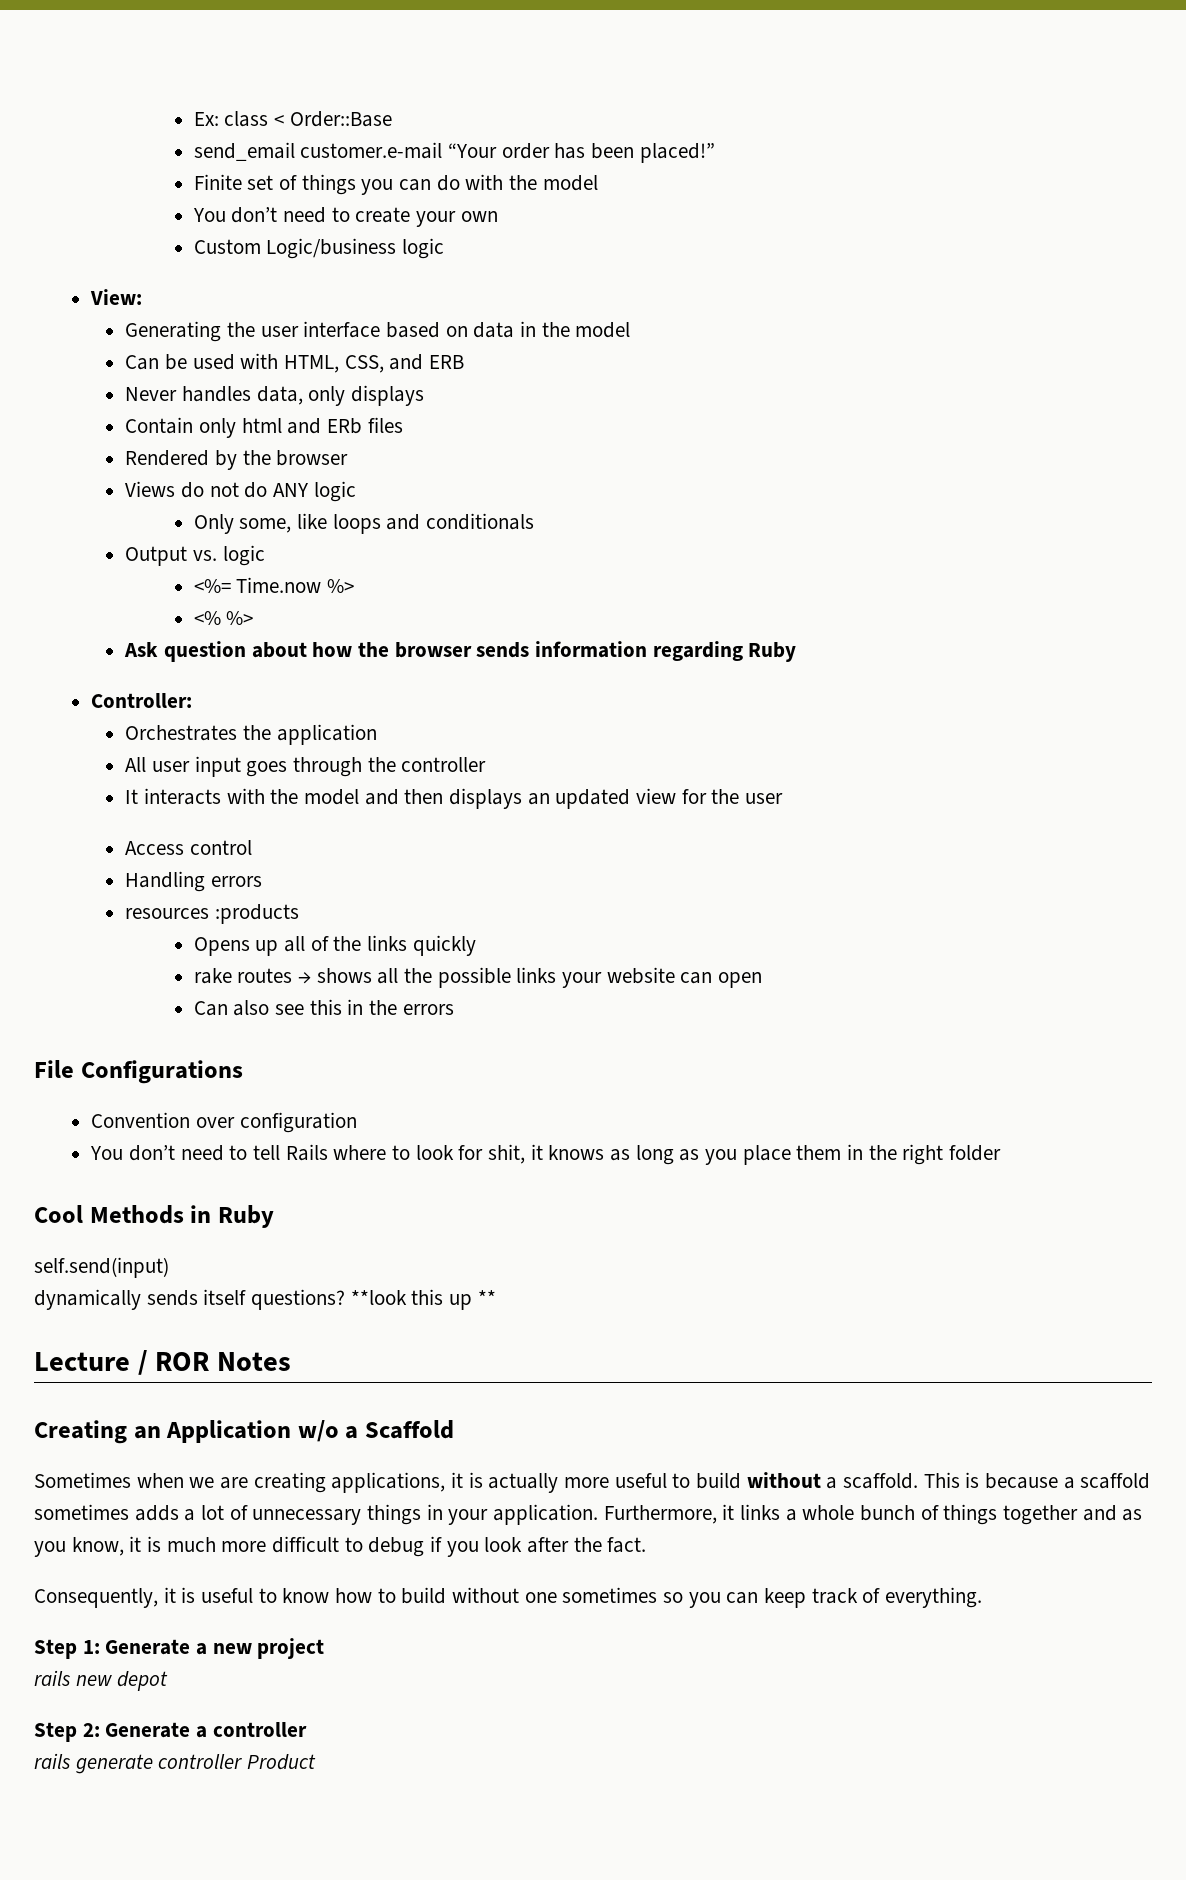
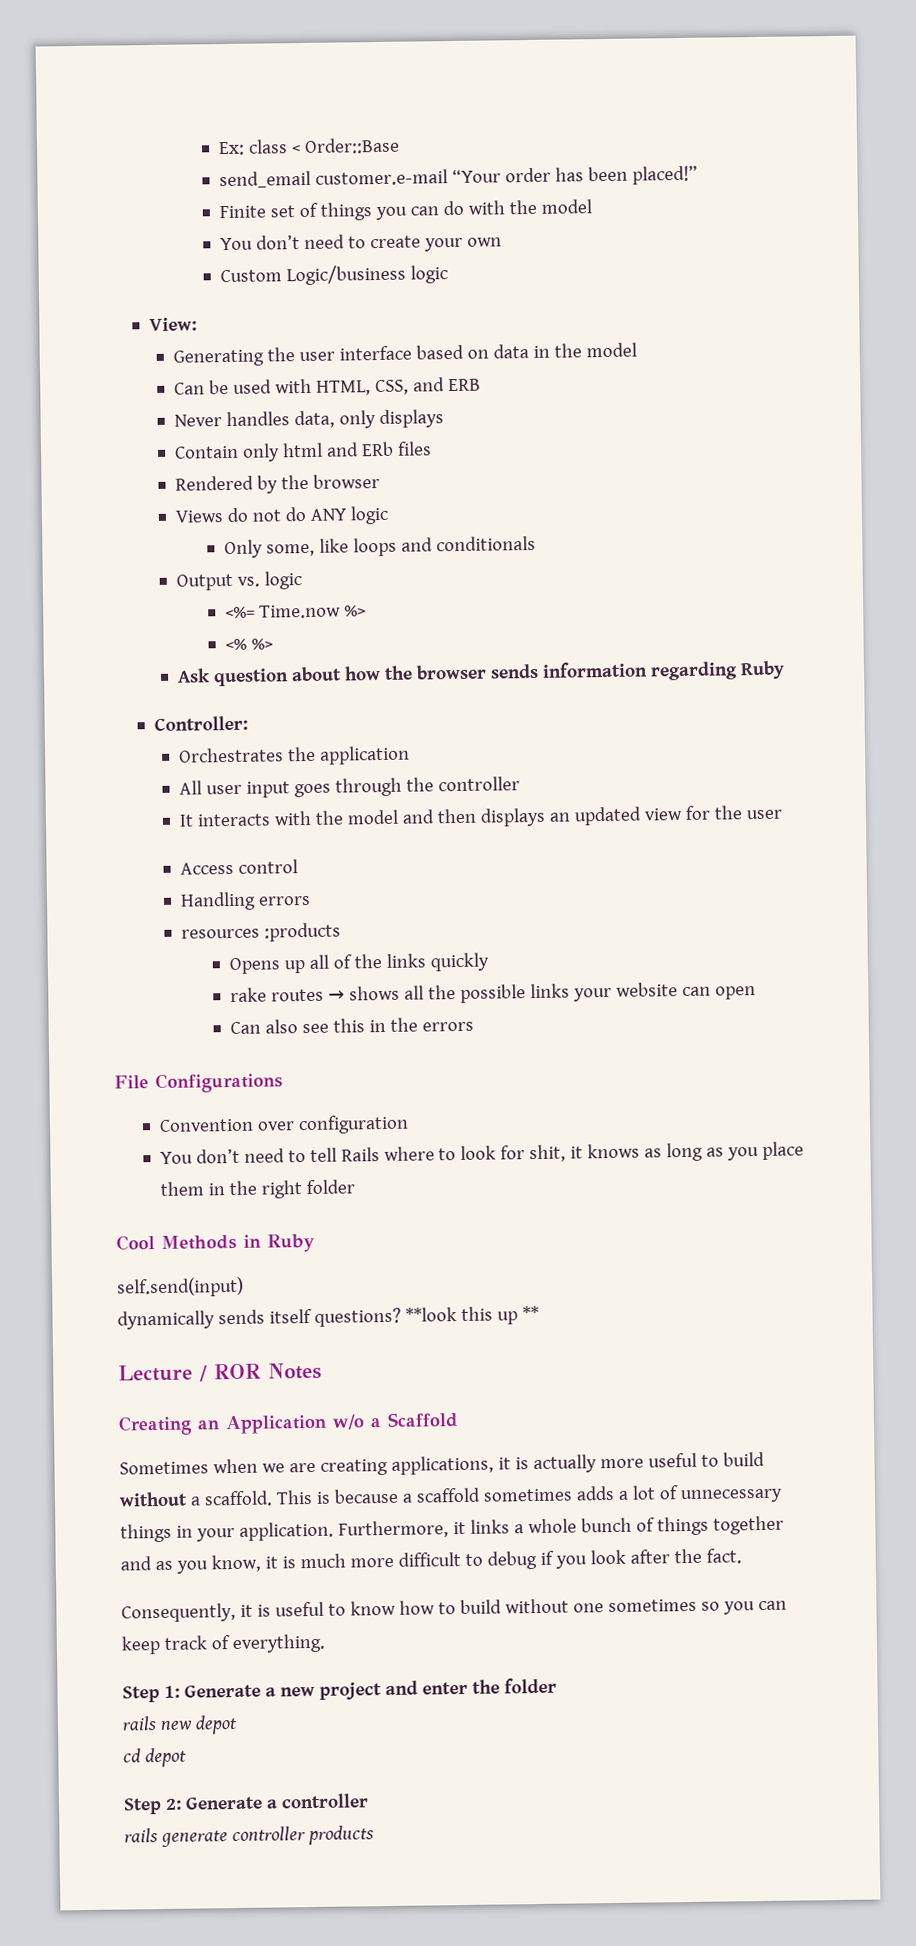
(325, 1648) none -> [384,1677,557,1696] and enter the folder
(169, 1681) none -> [123,1747,187,1768] // cd depot
[247,1754,317,1770] Product -> [307,1825,374,1846] products

